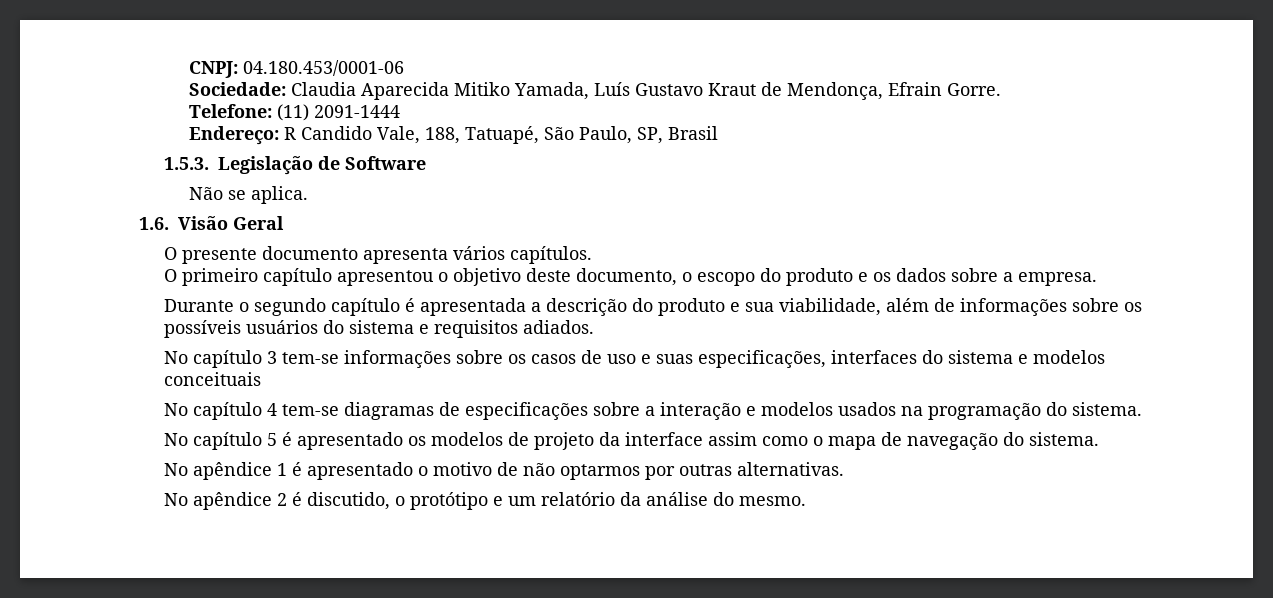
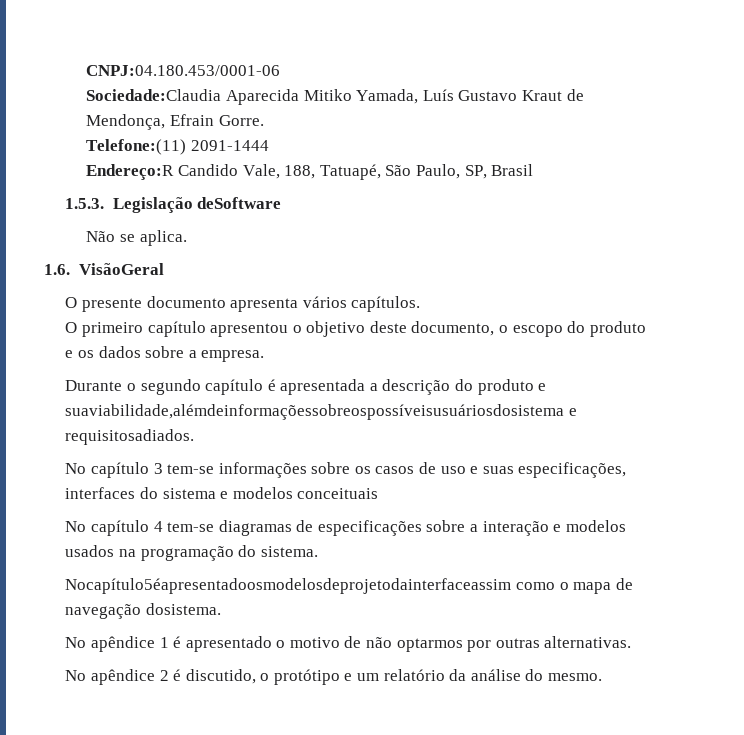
[189,60,405,78] [189,82,357,96] CNPJ: 04.180.453/0001-06 // Sociedade: Claudia -> [86,65,281,76] [86,89,222,101] CNPJ:04.180.453/0001-06 // Sociedade:Claudia
[189,104,310,121] Telefone: (11) -> [86,139,187,155] Telefone:(11)
[189,126,297,145] Endereço: R -> [86,164,175,180] Endereço:R
[318,156,427,170] de Software -> [197,197,282,209] deSoftware
[178,216,285,230] Visão Geral -> [78,263,164,275] VisãoGeral
[745,298,1143,316] [164,320,595,338] sua viabilidade, além de informações sobre os possíveis usuários do sistema e requisitos adiados. -> [65,404,577,420] [65,429,195,445] suaviabilidade,alémdeinformaçõessobreospossíveisusuáriosdosistema e requisitosadiados.
[164,432,758,450] No capítulo 5 é apresentado os modelos de projeto da interface assim -> [65,578,512,594] Nocapítulo5éapresentadoosmodelosdeprojetodainterfaceassim
[1003,432,1100,446] do sistema. -> [145,603,221,615] dosistema.

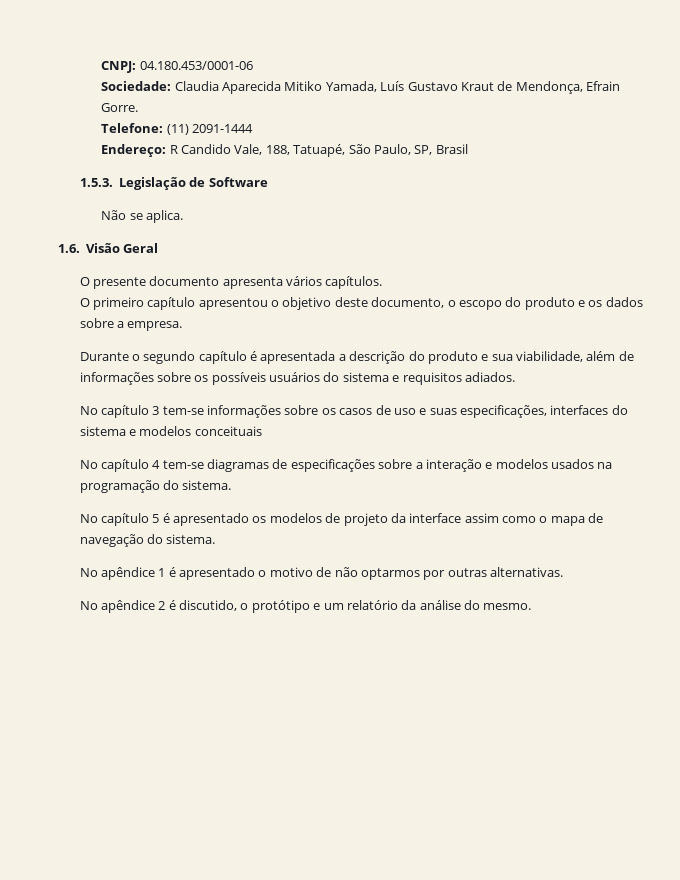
[86,65,281,76] [86,89,222,101] CNPJ:04.180.453/0001-06 // Sociedade:Claudia -> [101,61,253,73] [101,81,219,91] CNPJ: 04.180.453/0001-06 // Sociedade: Claudia
[86,139,187,155] Telefone:(11) -> [101,123,189,135] Telefone: (11)
[86,164,175,180] Endereço:R -> [101,144,178,157] Endereço: R
[197,197,282,209] deSoftware -> [189,177,268,187] de Software
[78,263,164,275] VisãoGeral -> [86,243,159,253] Visão Geral
[65,404,577,420] [65,429,195,445] suaviabilidade,alémdeinformaçõessobreospossíveisusuáriosdosistema e requisitosadiados. -> [491,351,634,362] [79,372,515,385] sua viabilidade, além de informações sobre os possíveis usuários do sistema e requisitos adiados.
[65,578,512,594] Nocapítulo5éapresentadoosmodelosdeprojetodainterfaceassim -> [79,513,499,526] No capítulo 5 é apresentado os modelos de projeto da interface assim
[145,603,221,615] dosistema. -> [146,534,216,544] do sistema.

